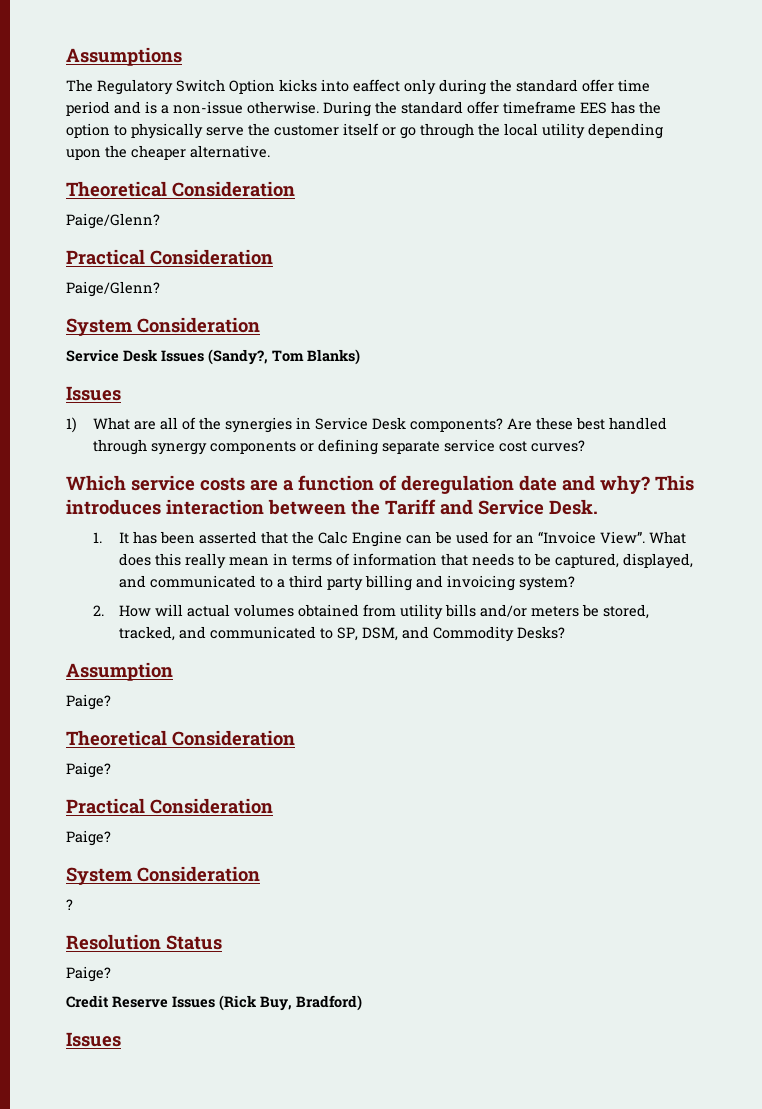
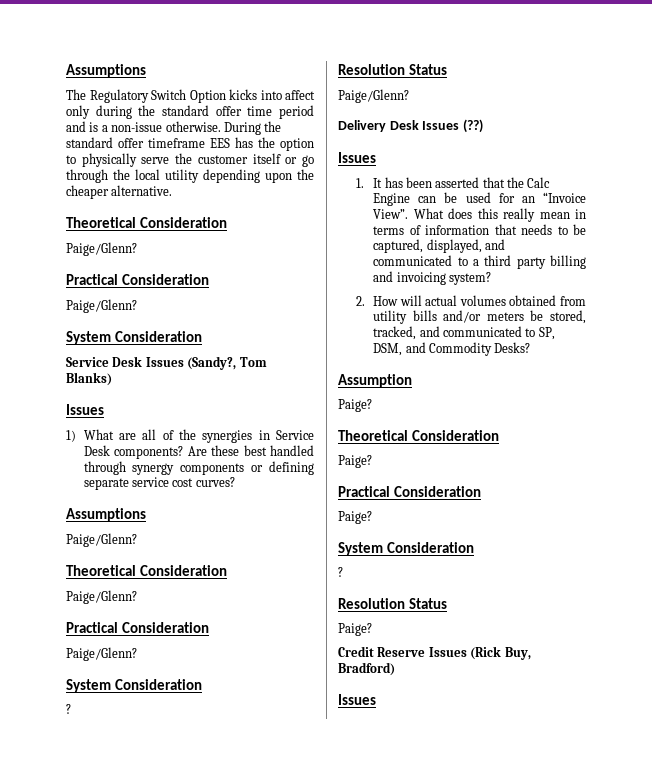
[353,79,400,92] eaffect -> [285,90,315,100] affect
[66,475,694,494] [66,499,598,515] Which service costs are a function of deregulation date and why? This introduces interaction between the Tariff and Service Desk. -> [66,508,146,522] [66,533,137,547] [66,565,228,576] [66,590,137,604] [66,622,210,633] [66,647,137,661] [66,679,203,693] [66,704,71,714] [338,64,448,75] [338,89,409,103] [338,119,483,133] [338,152,376,163] Assumptions // Paige/Glenn? // Theoretical Consideration // Paige/Glenn? // Practical Consideration // Paige/Glenn? // System Consideration // ? // Resolution Status // Paige/Glenn? // Delivery Desk Issues (??) // Issues

